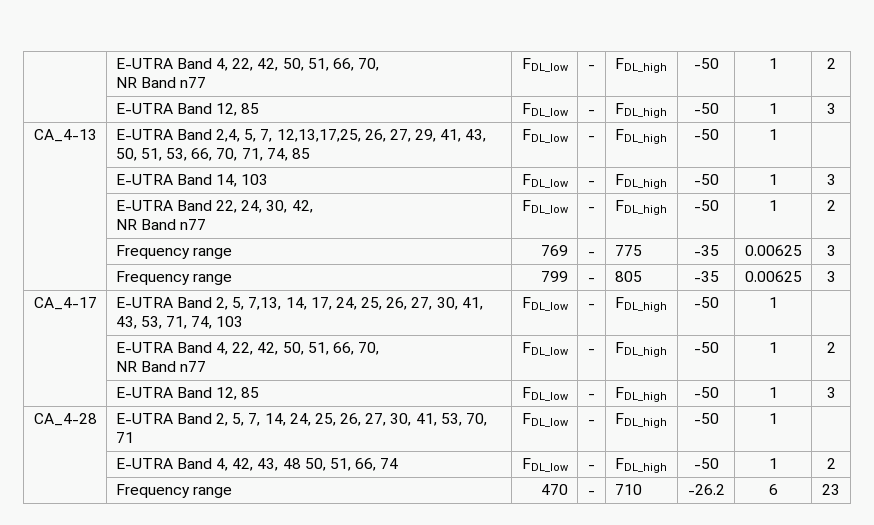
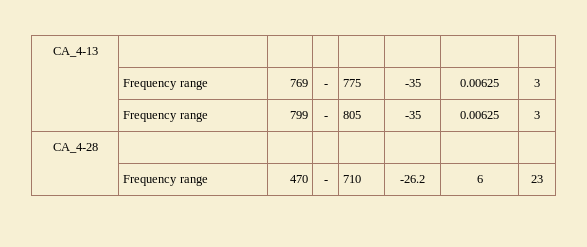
[115,58,380,71] [115,77,206,88] [522,58,570,72] [588,65,595,69] [614,58,667,73] [693,58,719,69] [768,58,778,69] [826,58,836,69] [115,103,260,116] [522,103,570,117] [588,110,595,114] [614,103,667,118] [693,103,719,114] [768,103,778,114] [826,103,836,114] [33,129,97,142] [115,129,487,142] [115,148,310,161] [522,129,570,143] [588,136,595,140] [614,129,667,144] [693,129,719,140] [768,129,778,140] [115,174,269,187] [522,174,570,188] [588,181,595,185] [614,174,667,189] [693,174,719,185] [768,174,778,185] [826,174,836,185] [115,200,313,213] [115,219,206,230] [522,200,570,214] [588,207,595,211] [614,200,667,215] [693,200,719,211] [768,200,778,211] [826,200,836,211] | E-UTRA Band 4, 22, 42, 50, 51, 66, 70, // NR Band n77 | FDL_low | - | FDL_high | -50 | 1 | 2 // | E-UTRA Band 12, 85 | FDL_low | - | FDL_high | -50 | 1 | 3 // CA_4-13 | E-UTRA Band 2,4, 5, 7, 12,13,17,25, 26, 27, 29, 41, 43, 50, 51, 53, 66, 70, 71, 74, 85 | FDL_low | - | FDL_high | -50 | 1 | // | E-UTRA Band 14, 103 | FDL_low | - | FDL_high | -50 | 1 | 3 // | E-UTRA Band 22, 24, 30, 42, // NR Band n77 | FDL_low | - | FDL_high | -50 | 1 | 2 -> [52,47,98,57] CA_4-13 | | | | | | |
[33,297,97,310] [115,297,483,310] [115,316,244,329] [522,297,570,311] [588,304,595,308] [614,297,667,312] [693,297,719,308] [768,297,778,308] [115,342,380,355] [115,361,206,372] [522,342,570,356] [588,349,595,353] [614,342,667,357] [693,342,719,353] [768,342,778,353] [826,342,836,353] [115,387,260,400] [522,387,570,401] [588,394,595,398] [614,387,667,402] [693,387,719,398] [768,387,778,398] [826,387,836,398] [33,413,97,426] [115,413,488,426] [115,432,134,443] [522,413,570,427] [588,420,595,424] [614,413,667,428] [693,413,719,424] [768,413,778,424] [115,458,399,471] [522,458,570,472] [588,465,595,469] [614,458,667,473] [693,458,719,469] [768,458,778,469] [826,458,836,469] CA_4-17 | E-UTRA Band 2, 5, 7,13, 14, 17, 24, 25, 26, 27, 30, 41, 43, 53, 71, 74, 103 | FDL_low | - | FDL_high | -50 | 1 | // | E-UTRA Band 4, 22, 42, 50, 51, 66, 70, // NR Band n77 | FDL_low | - | FDL_high | -50 | 1 | 2 // | E-UTRA Band 12, 85 | FDL_low | - | FDL_high | -50 | 1 | 3 // CA_4-28 | E-UTRA Band 2, 5, 7, 14, 24, 25, 26, 27, 30, 41, 53, 70, 71 | FDL_low | - | FDL_high | -50 | 1 | // | E-UTRA Band 4, 42, 43, 48 50, 51, 66, 74 | FDL_low | - | FDL_high | -50 | 1 | 2 -> [52,143,98,153] CA_4-28 | | | | | | |

